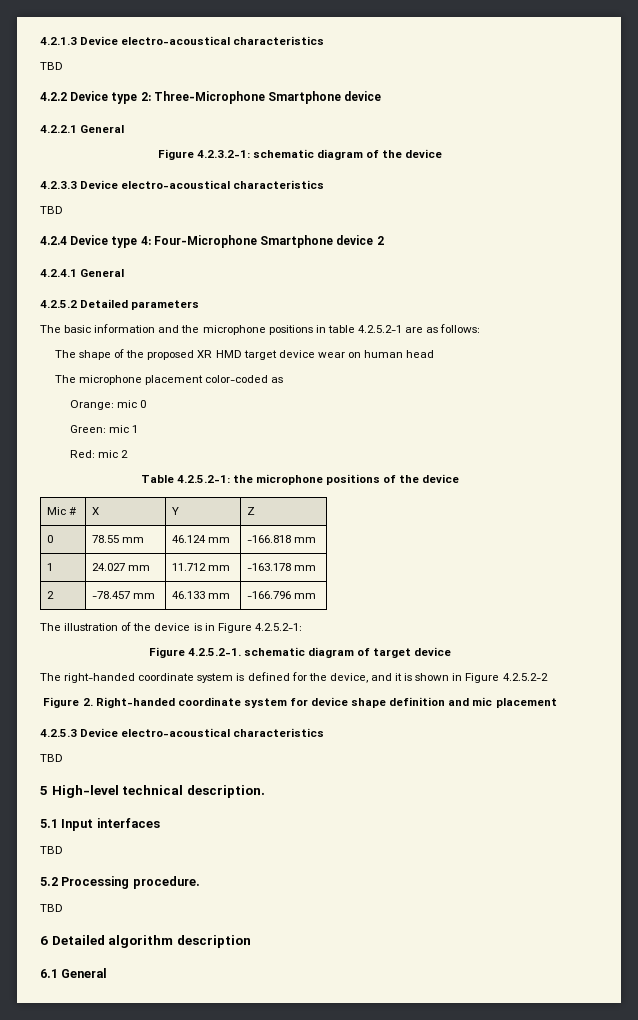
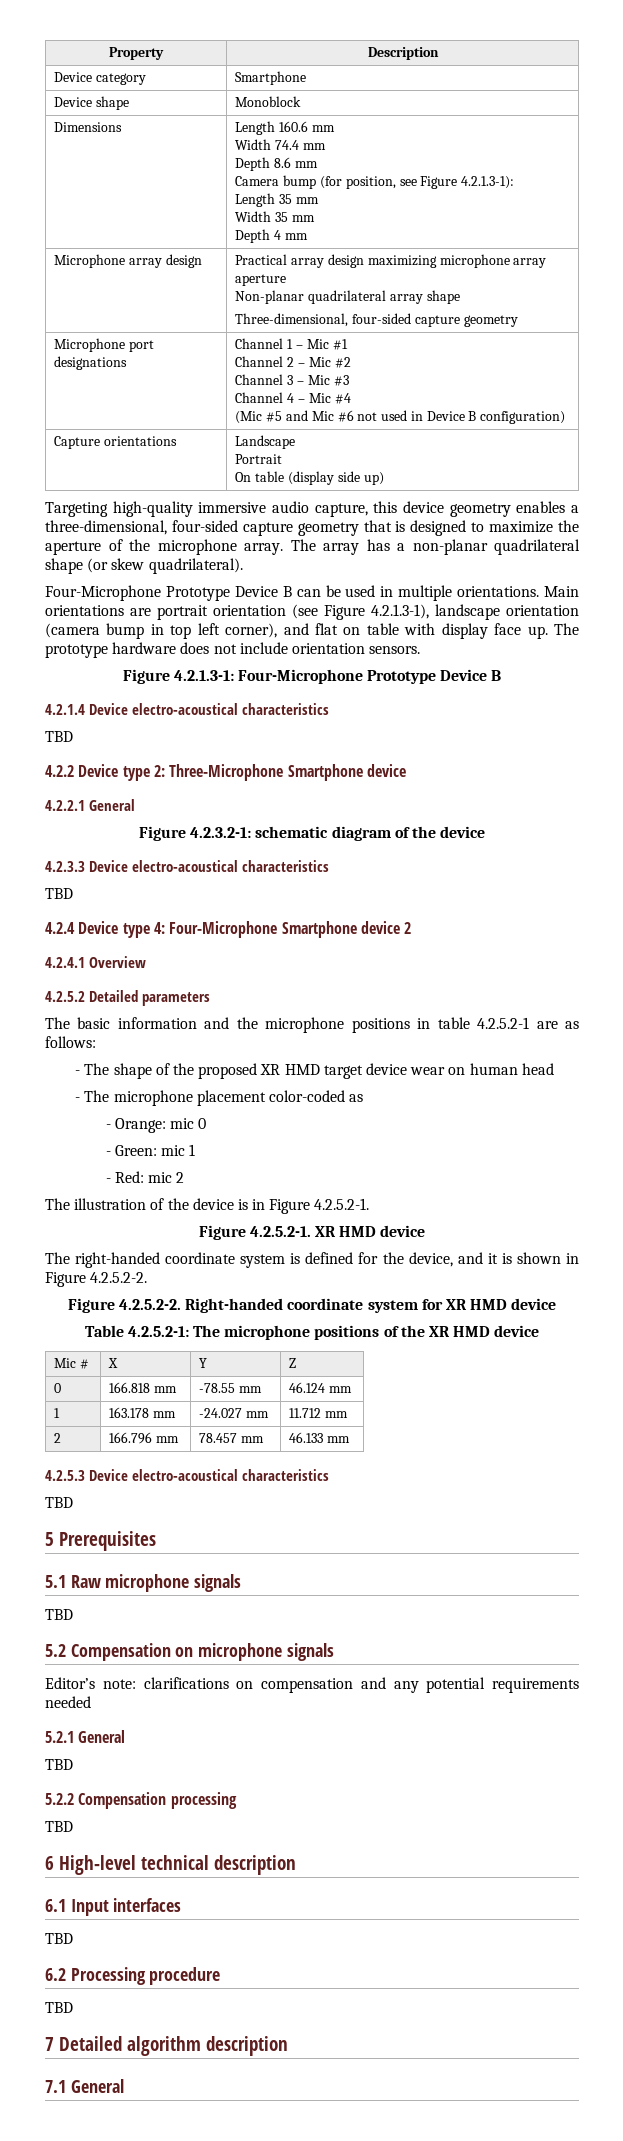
[40,37,77,45] 4.2.1.3 -> [109,47,164,60] [367,47,439,60] [54,72,147,85] [235,71,307,85] [54,96,130,110] [235,96,302,107] [54,122,123,132] [235,121,336,135] [235,139,327,150] [235,157,319,171] [235,175,515,189] [235,193,320,207] [235,211,316,222] [235,229,309,243] [54,254,203,268] [235,254,547,268] [235,274,287,286] [235,290,460,304] [235,313,518,327] [54,338,155,352] [54,356,128,370] [235,338,348,350] [235,356,351,368] [235,374,349,386] [235,392,351,404] [235,410,566,424] [54,436,178,449] [235,435,296,449] [235,454,283,464] [235,471,384,485] [45,501,580,517] [45,520,580,536] [45,539,580,555] [45,558,243,574] [45,585,579,601] [45,604,579,620] [45,623,580,639] [45,642,421,658] [122,669,502,684] [45,704,85,715] Property | Description // Device category | Smartphone // Device shape | Monoblock // Dimensions | Length 160.6 mm // Width 74.4 mm // Depth 8.6 mm // Camera bump (for position, see Figure 4.2.1.3-1): // Length 35 mm // Width 35 mm // Depth 4 mm // Microphone array design | Practical array design maximizing microphone array aperture // Non-planar quadrilateral array shape // Three-dimensional, four-sided capture geometry // Microphone port designations | Channel 1 – Mic #1 // Channel 2 – Mic #2 // Channel 3 – Mic #3 // Channel 4 – Mic #4 // (Mic #5 and Mic #6 not used in Device B configuration) // Capture orientations | Landscape // Portrait // On table (display side up) // Targeting high-quality immersive audio capture, this device geometry enables a three-dimensional, four-sided capture geometry that is designed to maximize the aperture of the microphone array. The array has a non-planar quadrilateral shape (or skew quadrilateral). // Four-Microphone Prototype Device B can be used in multiple orientations. Main orientations are portrait orientation (see Figure 4.2.1.3-1), landscape orientation (camera bump in top left corner), and flat on table with display face up. The prototype hardware does not include orientation sensors. // Figure 4.2.1.3-1: Four-Microphone Prototype Device B // 4.2.1.4
[80,269,125,277] General -> [89,956,147,968] Overview
(481, 328) none -> [75,1070,81,1075] -
(435, 354) none -> [75,1097,81,1102] -
(284, 380) none -> [105,1124,111,1129] -
(147, 404) none -> [105,1151,111,1156] -
(139, 429) none -> [105,1178,111,1183] -
[140,474,460,485] [47,507,77,515] [92,507,100,515] [172,507,180,515] [247,507,256,515] [47,535,54,543] [92,535,145,543] [172,535,231,543] [247,535,317,543] [47,563,54,571] [92,563,151,571] [172,563,231,571] [247,563,317,571] [47,591,55,599] [92,591,156,599] [172,591,231,599] [247,591,317,599] // Table 4.2.5.2-1: the microphone positions of the device // Mic # | X | Y | Z // 0 | 78.55 mm | 46.124 mm | -166.818 mm // 1 | 24.027 mm | 11.712 mm | -163.178 mm // 2 | -78.457 mm | 46.133 mm | -166.796 mm -> (185, 1177) none
[254,623,302,631] [148,647,412,658] 4.2.5.2-1: // Figure 4.2.5.2-1. schematic diagram of target -> [314,1198,370,1210] [198,1225,377,1240] 4.2.5.2-1. // Figure 4.2.5.2-1. XR HMD
[502,673,548,681] [43,697,93,708] 4.2.5.2-2 // Figure 2. -> [90,1272,148,1283] [67,1298,181,1313] 4.2.5.2-2. // Figure 4.2.5.2-2.
[311,697,557,708] device shape definition and mic placement -> [445,1298,557,1310] [84,1325,540,1340] [54,1358,90,1369] [108,1358,119,1368] [199,1358,208,1368] [289,1358,297,1368] [54,1383,62,1393] [109,1382,178,1393] [199,1383,263,1393] [289,1382,353,1393] [54,1408,61,1418] [109,1407,177,1418] [199,1408,270,1418] [289,1408,349,1418] [54,1433,62,1443] [109,1432,180,1444] [199,1433,265,1443] [289,1432,351,1443] XR HMD device // Table 4.2.5.2-1: The microphone positions of the XR HMD device // Mic # | X | Y | Z // 0 | 166.818 mm | -78.55 mm | 46.124 mm // 1 | 163.178 mm | -24.027 mm | 11.712 mm // 2 | 166.796 mm | 78.457 mm | 46.133 mm
[51,785,265,798] [40,819,58,828] High-level technical description. // 5.1 -> [59,1531,156,1551] [45,1574,242,1592] [45,1609,73,1620] [45,1643,334,1661] [45,1677,579,1693] [45,1696,91,1708] [45,1730,126,1743] [45,1759,73,1770] [45,1792,237,1809] [45,1821,73,1832] [45,1855,296,1875] [45,1899,66,1912] Prerequisites // 5.1 Raw microphone signals // TBD // 5.2 Compensation on microphone signals // Editor’s note: clarifications on compensation and any potential requirements needed // 5.2.1 General // TBD // 5.2.2 Compensation processing // TBD // 6 High-level technical description // 6.1
[40,876,200,889] [40,904,63,912] [40,936,48,945] 5.2 Processing procedure. // TBD // 6 -> [45,1967,221,1985] [45,2002,73,2013] [45,2037,54,2051] 6.2 Processing procedure // TBD // 7
[40,969,58,978] 6.1 -> [45,2080,66,2093] 7.1

